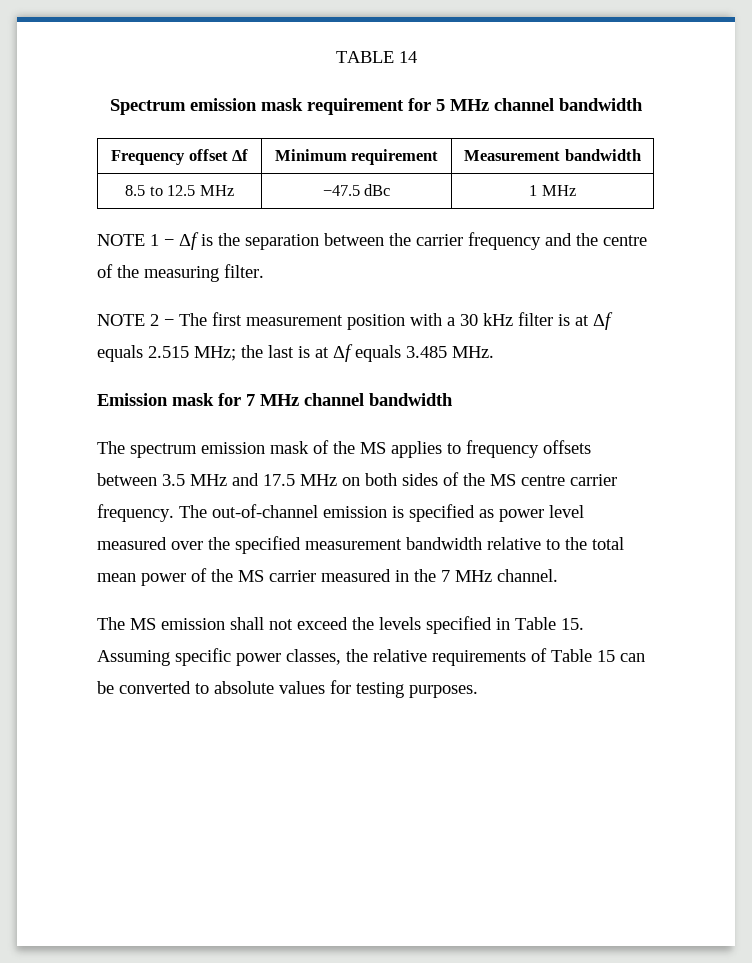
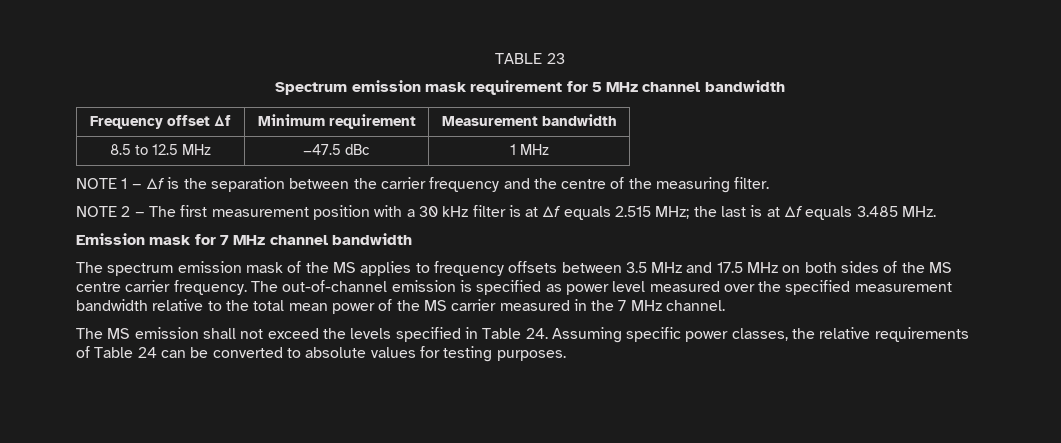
[398,51,417,63] 14 -> [546,53,565,64] 23
[561,618,584,630] 15. -> [525,328,548,339] 24.
[597,650,615,662] 15 -> [137,347,157,358] 24

